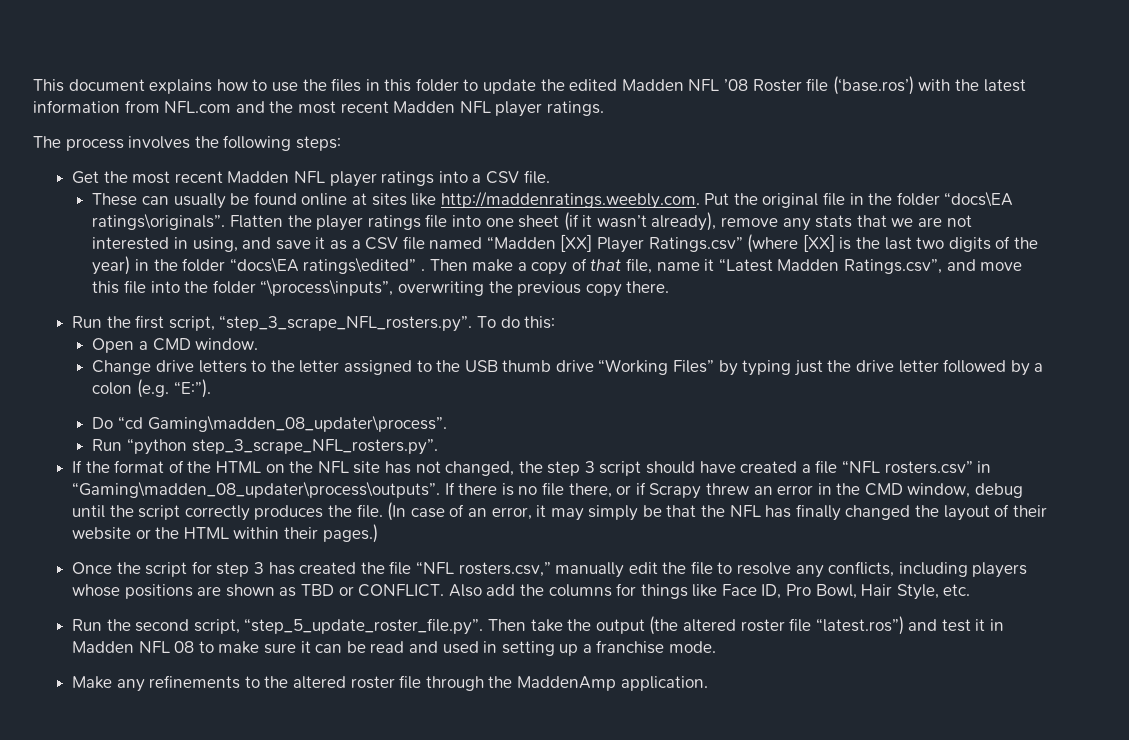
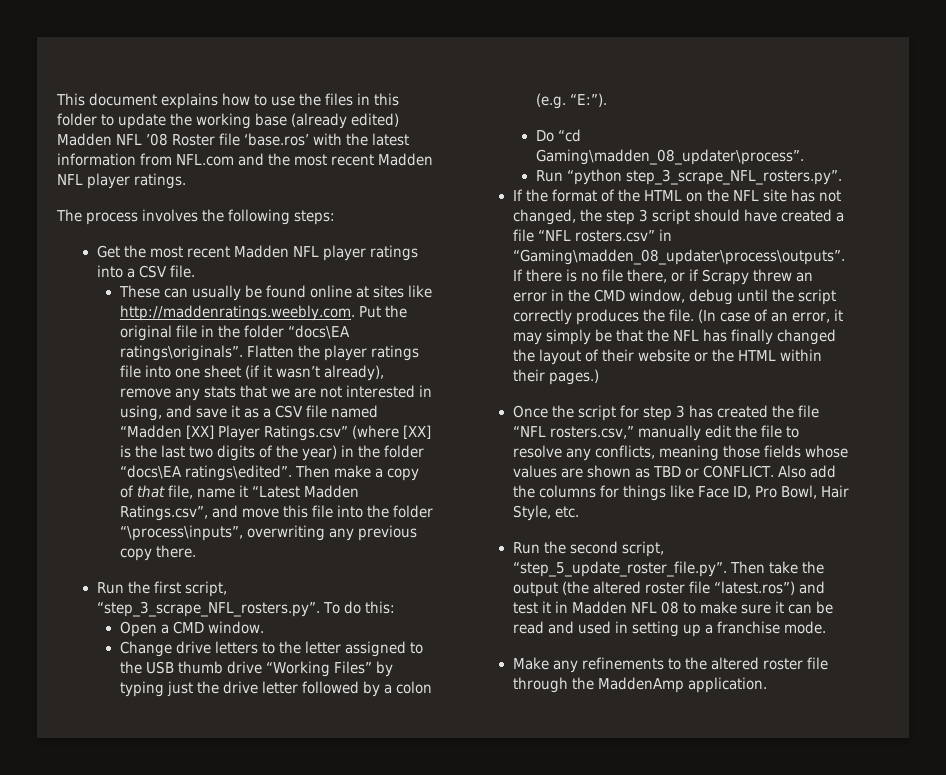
[569,79,618,91] edited -> [196,113,400,129] working base (already edited)
[832,76,914,95] (‘base.ros’) -> [244,133,310,146] ‘base.ros’
[303,257,425,274] ratings\edited” . -> [184,465,292,481] ratings\edited”.
[488,281,513,293] the -> [328,528,354,541] any
[898,562,1028,578] [72,584,193,599] including players whose positions -> [658,445,848,461] [512,465,557,478] meaning those fields whose values

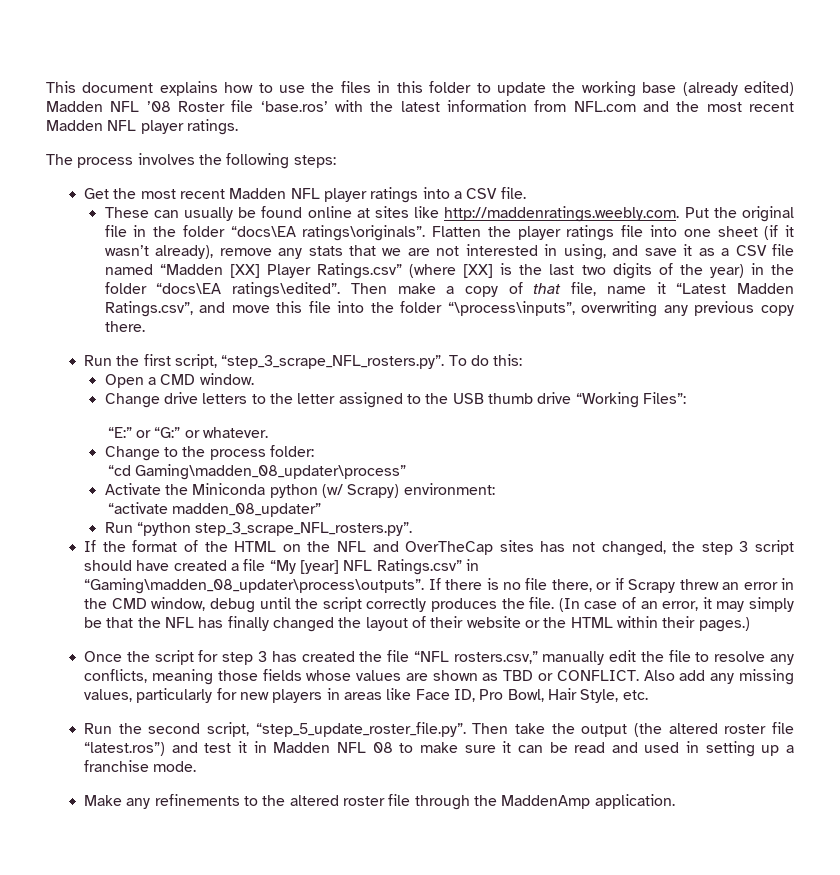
[334,661,394,677] [119,681,433,697] [535,93,607,109] [535,129,581,142] [535,149,804,165] Files” by typing just the drive letter followed by a colon (e.g. “E:”). // Do “cd Gaming\madden_08_updater\process”. -> [642,392,686,404] [107,427,268,438] [104,445,314,461] [107,464,406,480] [104,483,495,498] [107,502,321,517] Files”: // “E:” or “G:” or whatever. // Change to the process folder: // “cd Gaming\madden_08_updater\process” // Activate the Miniconda python (w/ Scrapy) environment: // “activate madden_08_updater”
[763,189,788,202] site -> [372,540,534,555] and OverTheCap sites
[537,230,655,242] “NFL rosters.csv” -> [269,559,462,575] “My [year] NFL Ratings.csv”
[512,485,666,501] the columns for things -> [710,669,795,685] [84,688,383,703] any missing values, particularly for new players in areas

